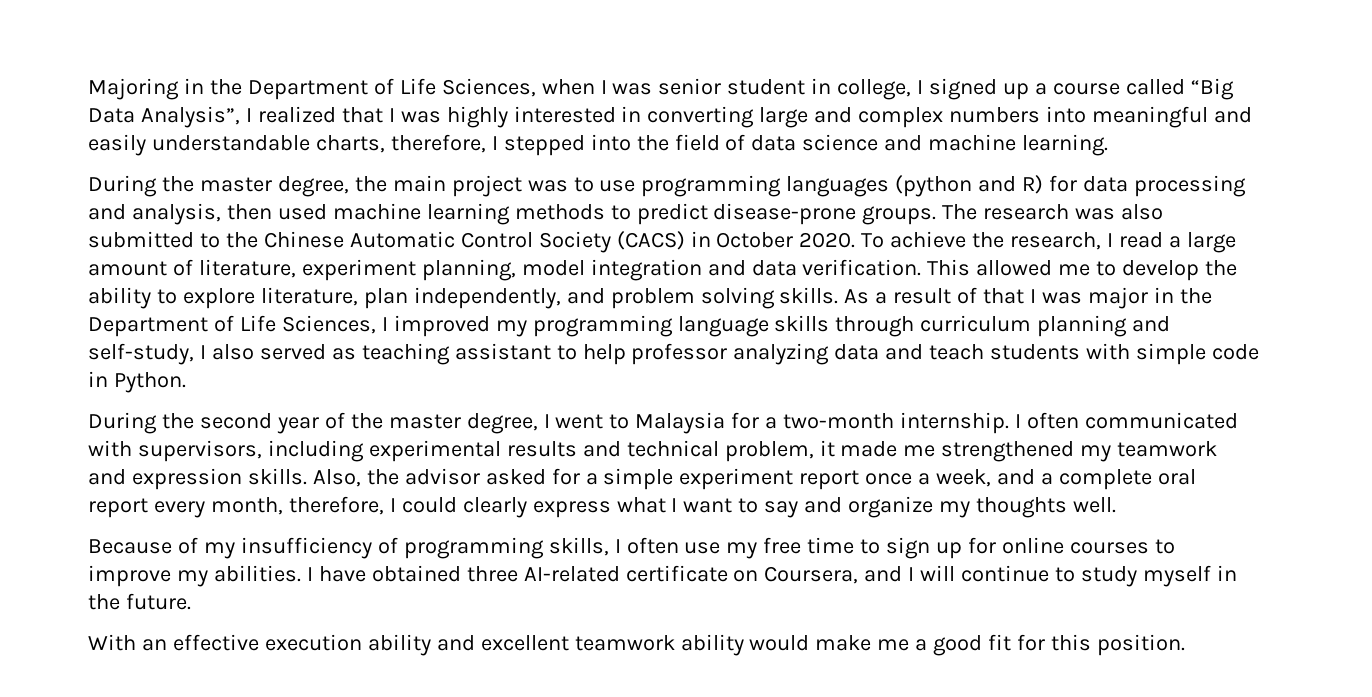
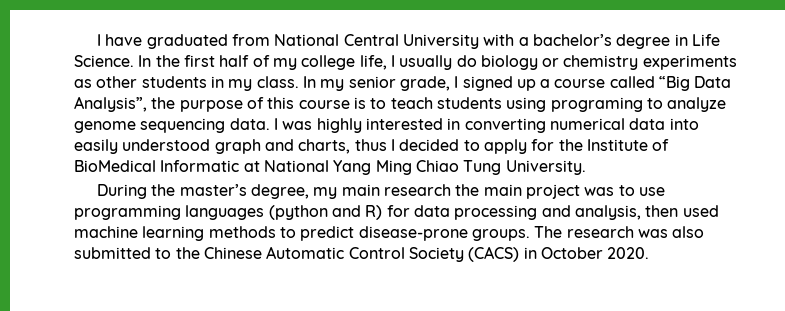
[88,78,912,100] Majoring in the Department of Life Sciences, when I was senior student in college, -> [97,34,720,49] [74,55,737,70] [74,76,450,91] I have graduated from National Central University with a bachelor’s degree in Life Science. In the first half of my college life, I usually do biology or chemistry experiments as other students in my class. In my senior grade,
[245,106,383,123] I realized that -> [151,97,727,112] [74,118,270,133] the purpose of this course is to teach students using programing to analyze genome sequencing data.
[759,106,1252,128] [88,134,1109,156] [88,175,349,197] large and complex numbers into meaningful and easily understandable charts, therefore, I stepped into the field of data science and machine learning. // During the master degree, -> [549,118,699,130] [74,139,670,154] [74,160,586,175] [97,184,452,199] numerical data into easily understood graph and charts, thus I decided to apply for the Institute of BioMedical Informatic at National Yang Ming Chiao Tung University. // During the master’s degree, my main research
[861,231,1236,253] [88,259,1238,281] [88,287,1212,309] [88,315,1171,337] [88,343,1259,365] [88,371,186,393] [88,412,1238,434] [88,440,1218,462] [88,468,1196,490] [88,496,1116,518] [88,537,1175,559] [88,565,1237,587] [88,593,191,610] [88,634,1185,656] To achieve the research, I read a large amount of literature, experiment planning, model integration and data verification. This allowed me to develop the ability to explore literature, plan independently, and problem solving skills. As a result of that I was major in the Department of Life Sciences, I improved my programming language skills through curriculum planning and self-study, I also served as teaching assistant to help professor analyzing data and teach students with simple code in Python. // During the second year of the master degree, I went to Malaysia for a two-month internship. I often communicated with supervisors, including experimental results and technical problem, it made me strengthened my teamwork and expression skills. Also, the advisor asked for a simple experiment report once a week, and a complete oral report every month, therefore, I could clearly express what I want to say and organize my thoughts well. // Because of my insufficiency of programming skills, I often use my free time to sign up for online courses to improve my abilities. I have obtained three AI-related certificate on Coursera, and I will continue to study myself in the future. // With an effective execution ability and excellent teamwork ability would make me a good fit for this position. -> (650, 253) none

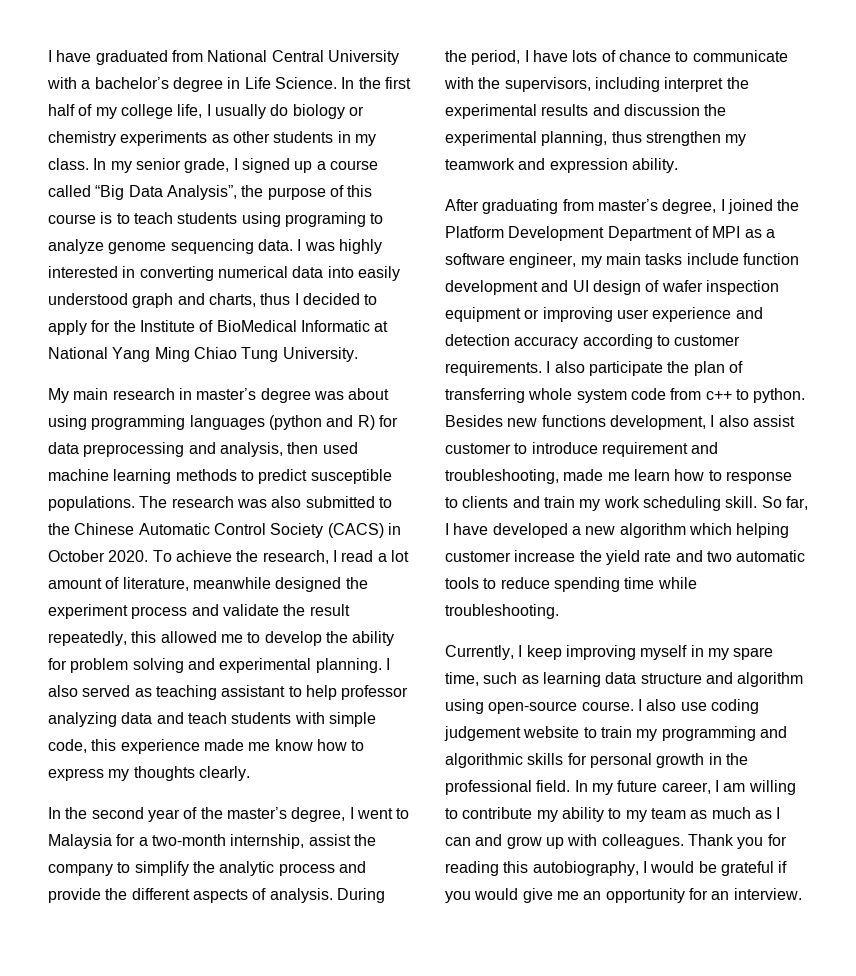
[97,184,665,199] During the master’s degree, my main research the main project was to use -> [48,388,390,403] [48,415,87,430] My main research in master’s degree was about using
[454,205,538,220] processing -> [83,442,185,457] preprocessing
[358,226,530,241] disease-prone groups. -> [310,469,392,484] [48,496,135,511] susceptible populations.
(650, 253) none -> [152,550,409,564] [48,577,368,592] [48,604,350,619] [48,631,395,646] [48,658,390,673] [48,685,409,700] [48,712,376,727] [48,739,365,754] [48,766,250,781] [48,807,410,822] [48,834,376,849] [48,861,366,876] [48,888,385,903] [445,50,788,65] [444,77,749,92] [445,104,727,119] [445,131,747,146] [445,158,678,173] [445,199,800,214] [445,226,775,241] [445,253,799,268] [445,280,779,295] [445,307,763,322] [445,334,741,349] [445,361,743,376] [445,388,806,403] [445,415,795,430] [445,442,719,457] [445,469,792,484] [445,496,808,511] [445,523,790,538] [445,550,806,565] [445,577,697,592] [445,604,559,619] [445,645,774,660] [445,672,804,687] [445,699,759,714] [444,726,787,741] [445,753,748,768] [445,780,796,795] [445,807,781,822] [445,834,787,849] [445,861,788,876] [445,888,802,903] To achieve the research, I read a lot amount of literature, meanwhile designed the experiment process and validate the result repeatedly, this allowed me to develop the ability for problem solving and experimental planning. I also served as teaching assistant to help professor analyzing data and teach students with simple code, this experience made me know how to express my thoughts clearly. // In the second year of the master’s degree, I went to Malaysia for a two-month internship, assist the company to simplify the analytic process and provide the different aspects of analysis. During the period, I have lots of chance to communicate with the supervisors, including interpret the experimental results and discussion the experimental planning, thus strengthen my teamwork and expression ability. // After graduating from master’s degree, I joined the Platform Development Department of MPI as a software engineer, my main tasks include function development and UI design of wafer inspection equipment or improving user experience and detection accuracy according to customer requirements. I also participate the plan of transferring whole system code from c++ to python. Besides new functions development, I also assist customer to introduce requirement and troubleshooting, made me learn how to response to clients and train my work scheduling skill. So far, I have developed a new algorithm which helping customer increase the yield rate and two automatic tools to reduce spending time while troubleshooting. // Currently, I keep improving myself in my spare time, such as learning data structure and algorithm using open-source course. I also use coding judgement website to train my programming and algorithmic skills for personal growth in the professional field. In my future career, I am willing to contribute my ability to my team as much as I can and grow up with colleagues. Thank you for reading this autobiography, I would be grateful if you would give me an opportunity for an interview.

